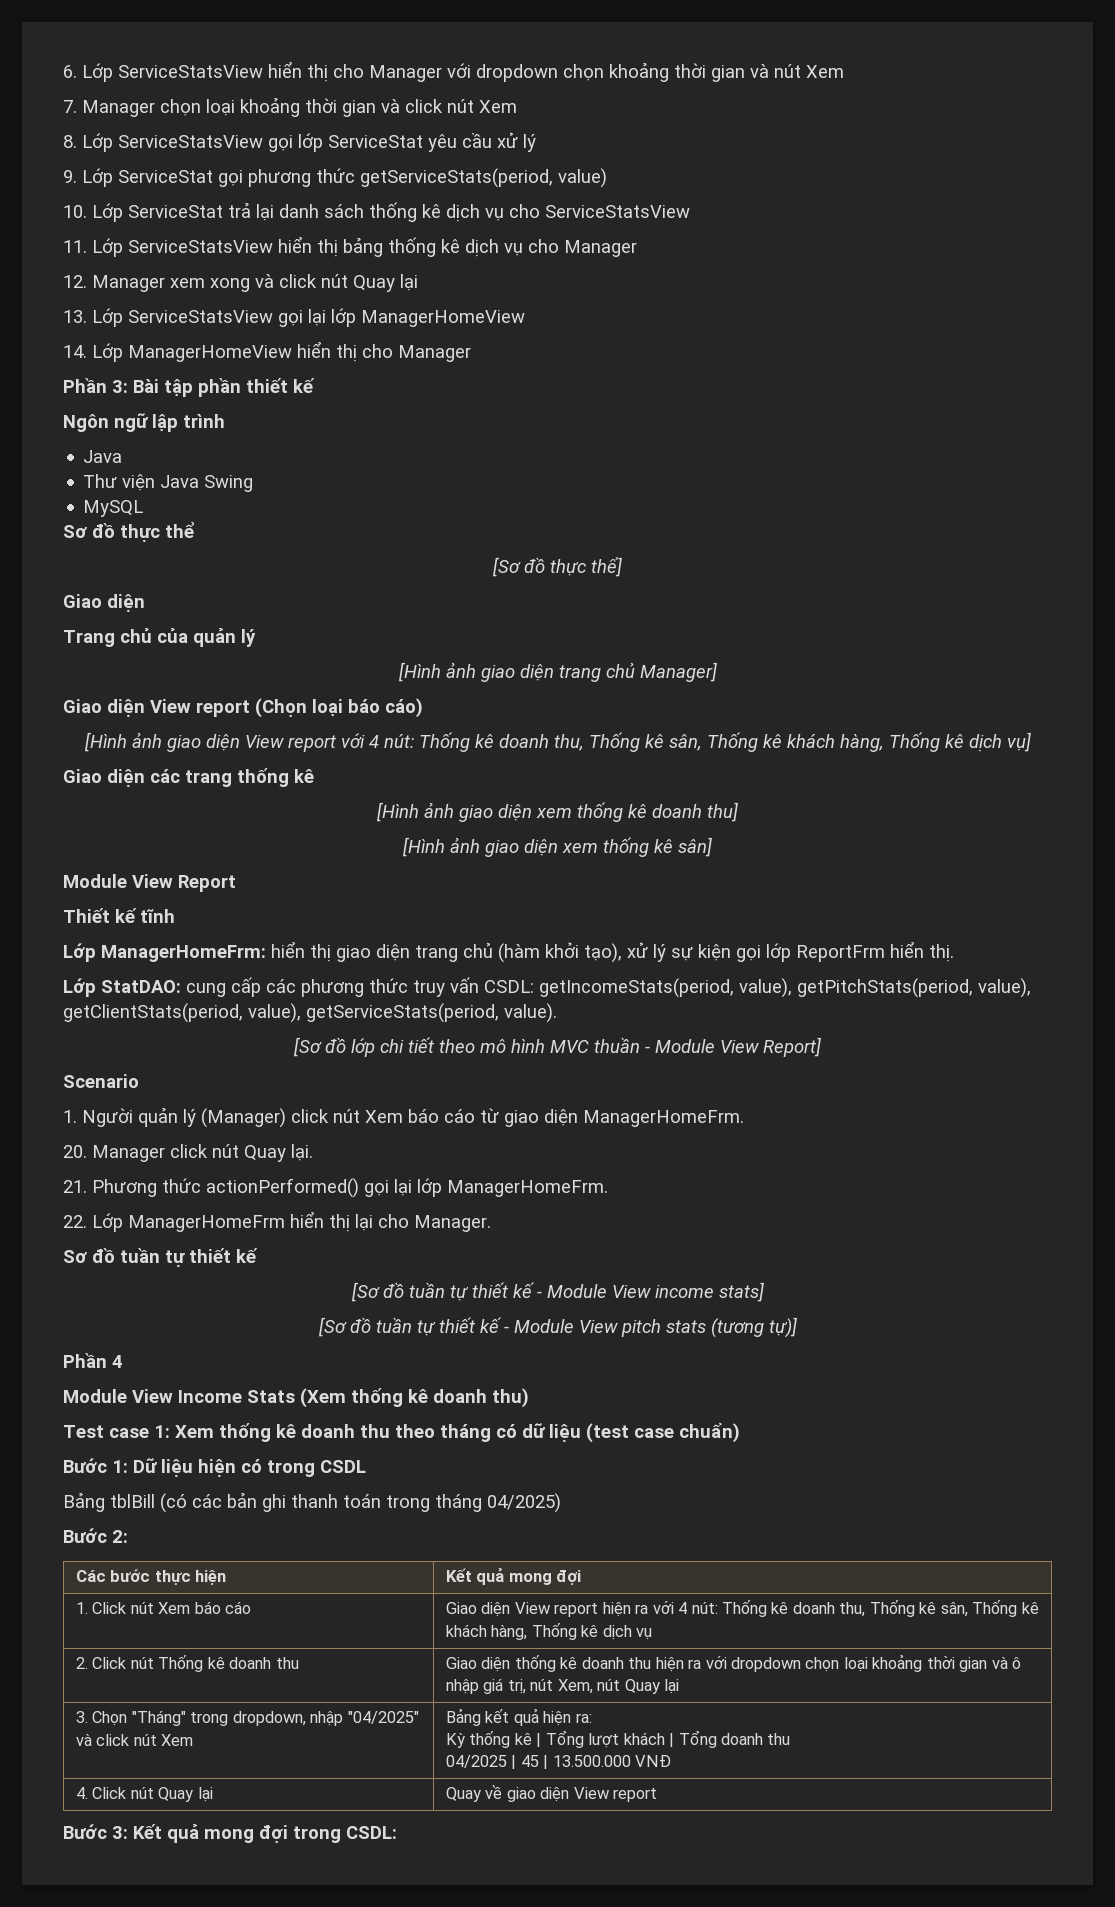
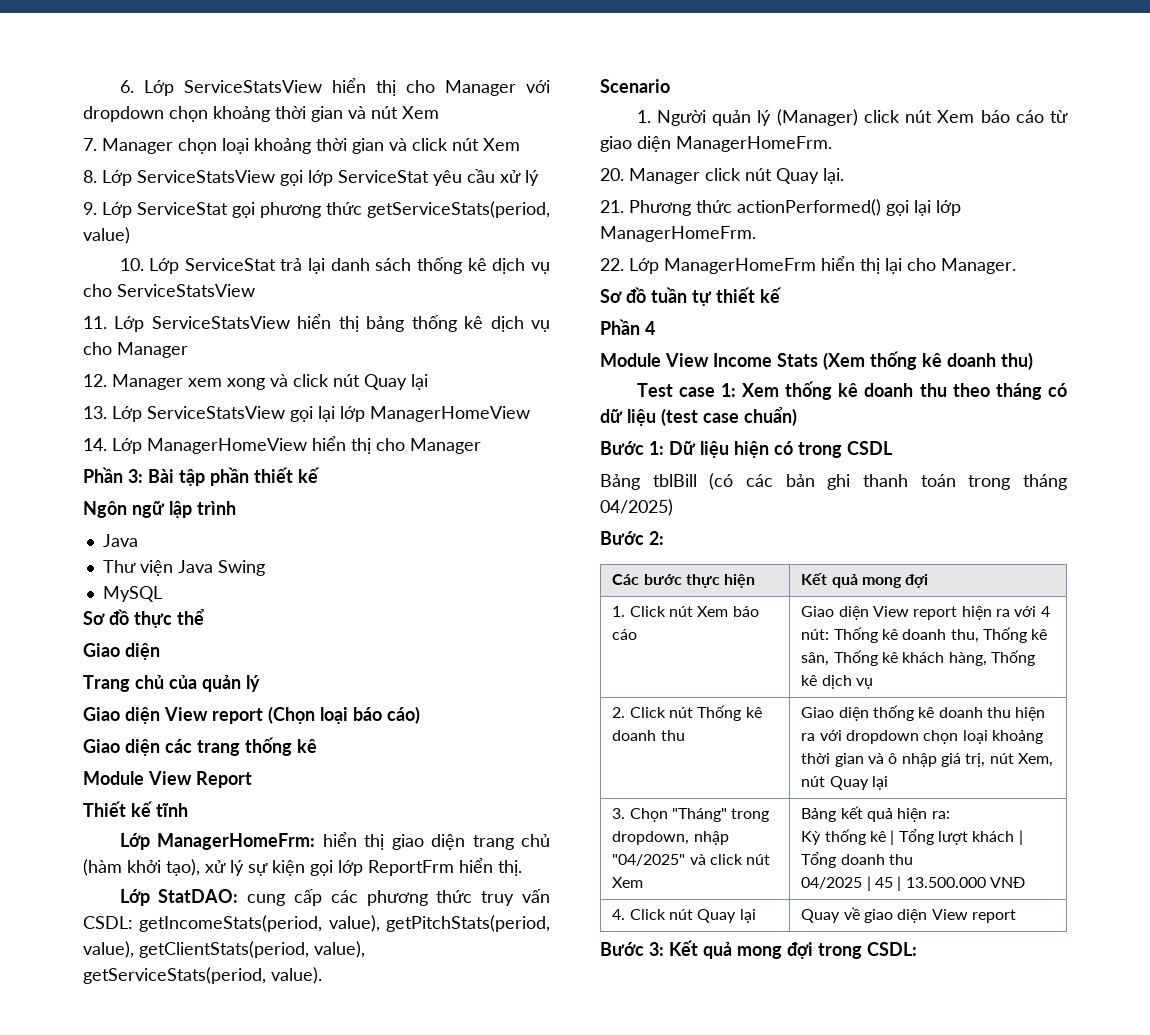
[492,557,622,577] // [Sơ đồ thực thể] -> (204, 617) none
[397,662,717,682] // [Hình ảnh giao diện trang chủ Manager] -> (260, 683) none
[83,732,1031,752] // [Hình ảnh giao diện View report với 4 nút: Thống kê doanh thu, Thống kê sân, Thống kê khách hàng, Thống kê dịch vụ] -> (420, 715) none
[376,802,738,822] [402,837,712,857] // [Hình ảnh giao diện xem thống kê doanh thu] // [Hình ảnh giao diện xem thống kê sân] -> (317, 746) none
[293,1037,821,1057] // [Sơ đồ lớp chi tiết theo mô hình MVC thuần - Module View Report] -> (322, 975) none
[350,1282,764,1302] [317,1317,797,1338] // [Sơ đồ tuần tự thiết kế - Module View income stats] // [Sơ đồ tuần tự thiết kế - Module View pitch stats (tương tự)] -> (782, 295) none

